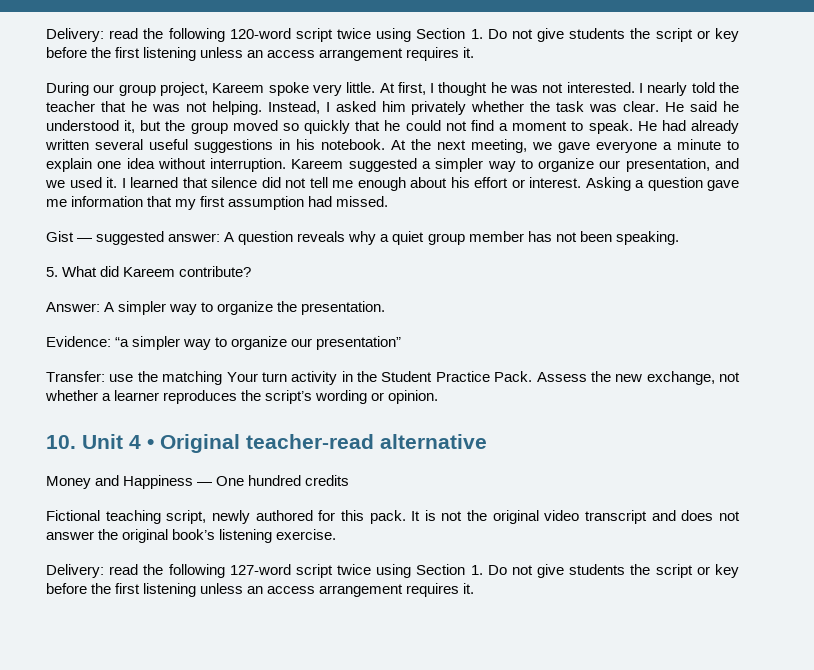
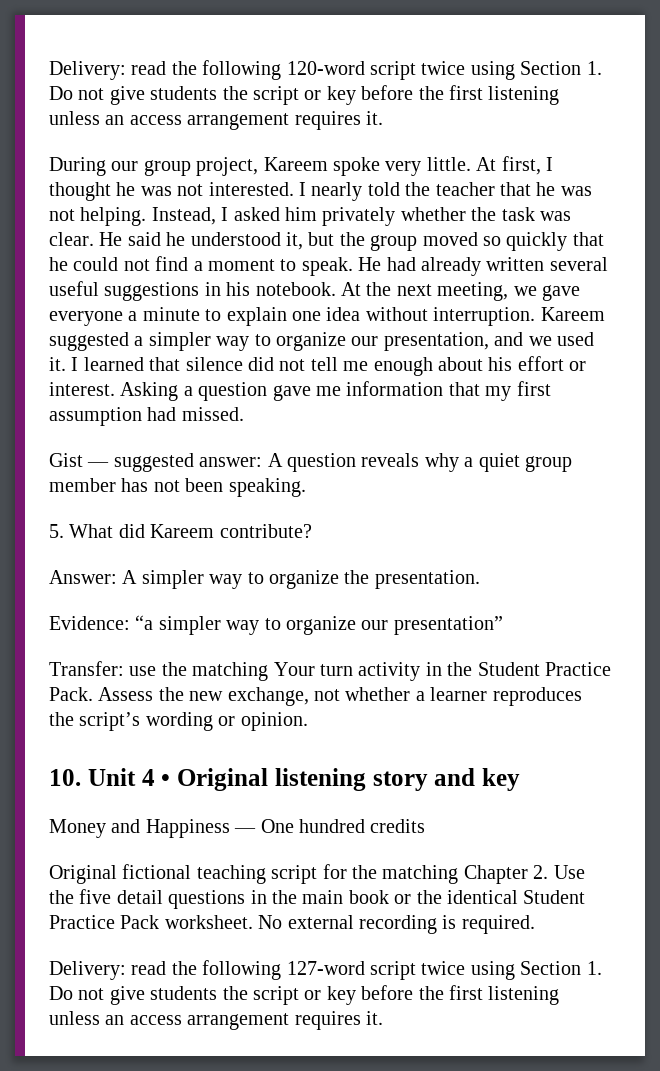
[246,434,487,449] teacher-read alternative -> [274,768,520,791] listening story and key
[46,510,740,524] [46,529,337,543] Fictional teaching script, newly authored for this pack. It is not the original video transcript and does not answer the original book’s listening exercise. -> [49,864,585,884] [49,889,586,909] [49,915,535,934] Original fictional teaching script for the matching Chapter 2. Use the five detail questions in the main book or the identical Student Practice Pack worksheet. No external recording is required.

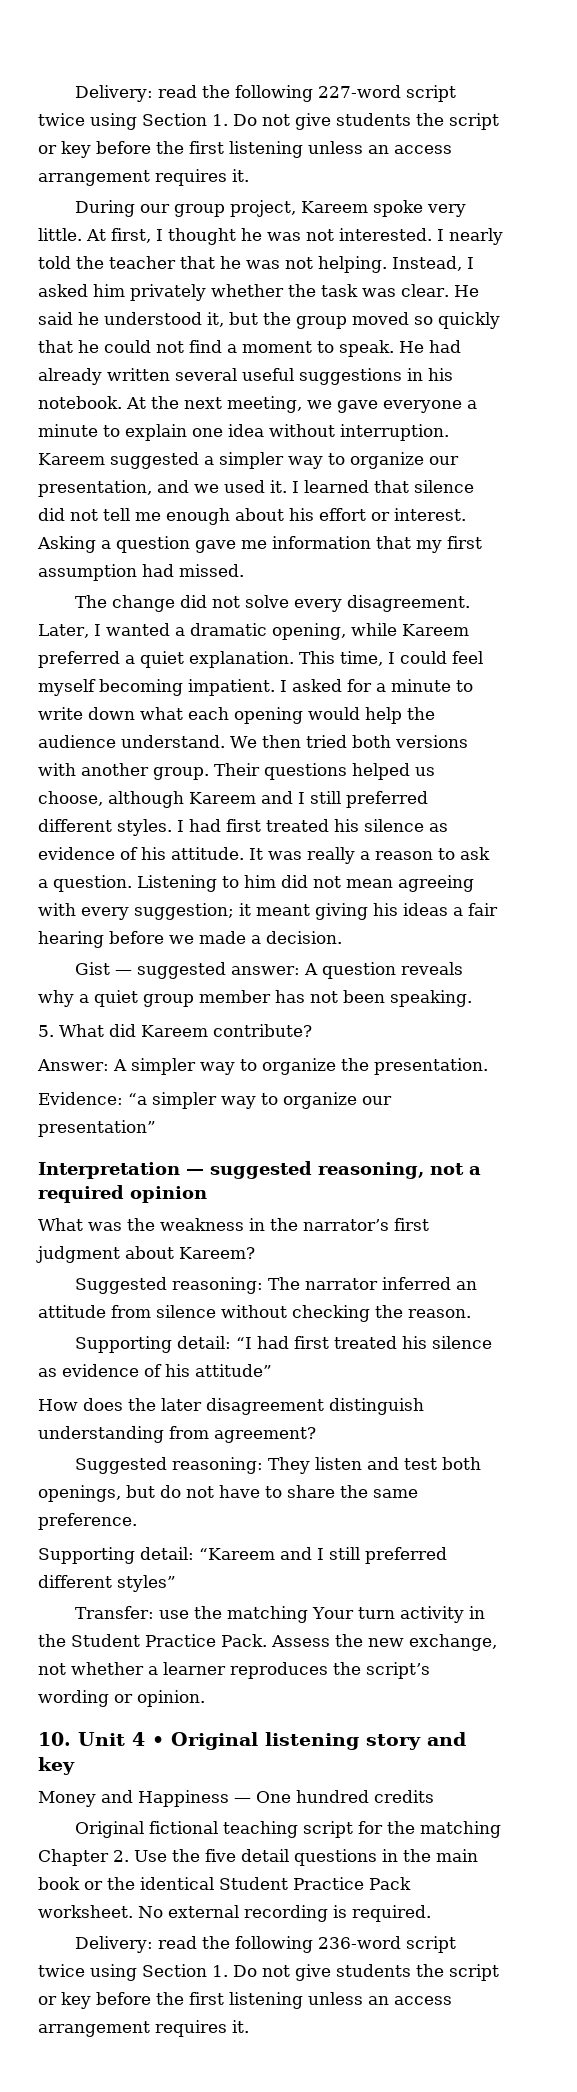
[49,60,365,80] Delivery: read the following 120-word -> [74,85,401,102] Delivery: read the following 227-word
(244, 414) none -> [74,595,470,612] [38,623,469,640] [38,651,483,668] [38,679,473,696] [38,707,435,724] [38,735,468,748] [38,763,435,780] [38,791,428,808] [38,819,448,836] [38,847,490,864] [38,875,474,892] [38,903,498,920] [38,931,342,948] // The change did not solve every disagreement. Later, I wanted a dramatic opening, while Kareem preferred a quiet explanation. This time, I could feel myself becoming impatient. I asked for a minute to write down what each opening would help the audience understand. We then tried both versions with another group. Their questions helped us choose, although Kareem and I still preferred different styles. I had first treated his silence as evidence of his attitude. It was really a reason to ask a question. Listening to him did not mean agreeing with every suggestion; it meant giving his ideas a fair hearing before we made a decision.
(503, 625) none -> [38,1161,481,1179] [38,1185,207,1203] [38,1218,429,1231] [36,1246,255,1263] [74,1277,477,1294] [38,1305,471,1322] [74,1336,492,1353] [38,1364,272,1377] [38,1398,424,1415] [38,1426,316,1443] [74,1457,481,1474] [38,1485,418,1502] [38,1513,137,1530] [38,1547,447,1564] [38,1575,176,1592] // Interpretation — suggested reasoning, not a required opinion // What was the weakness in the narrator’s first judgment about Kareem? // Suggested reasoning: The narrator inferred an attitude from silence without checking the reason. // Supporting detail: “I had first treated his silence as evidence of his attitude” // How does the later disagreement distinguish understanding from agreement? // Suggested reasoning: They listen and test both openings, but do not have to share the same preference. // Supporting detail: “Kareem and I still preferred different styles”
[286,961,365,975] 127-word -> [317,1936,401,1949] 236-word

